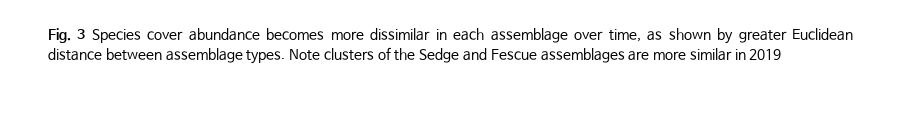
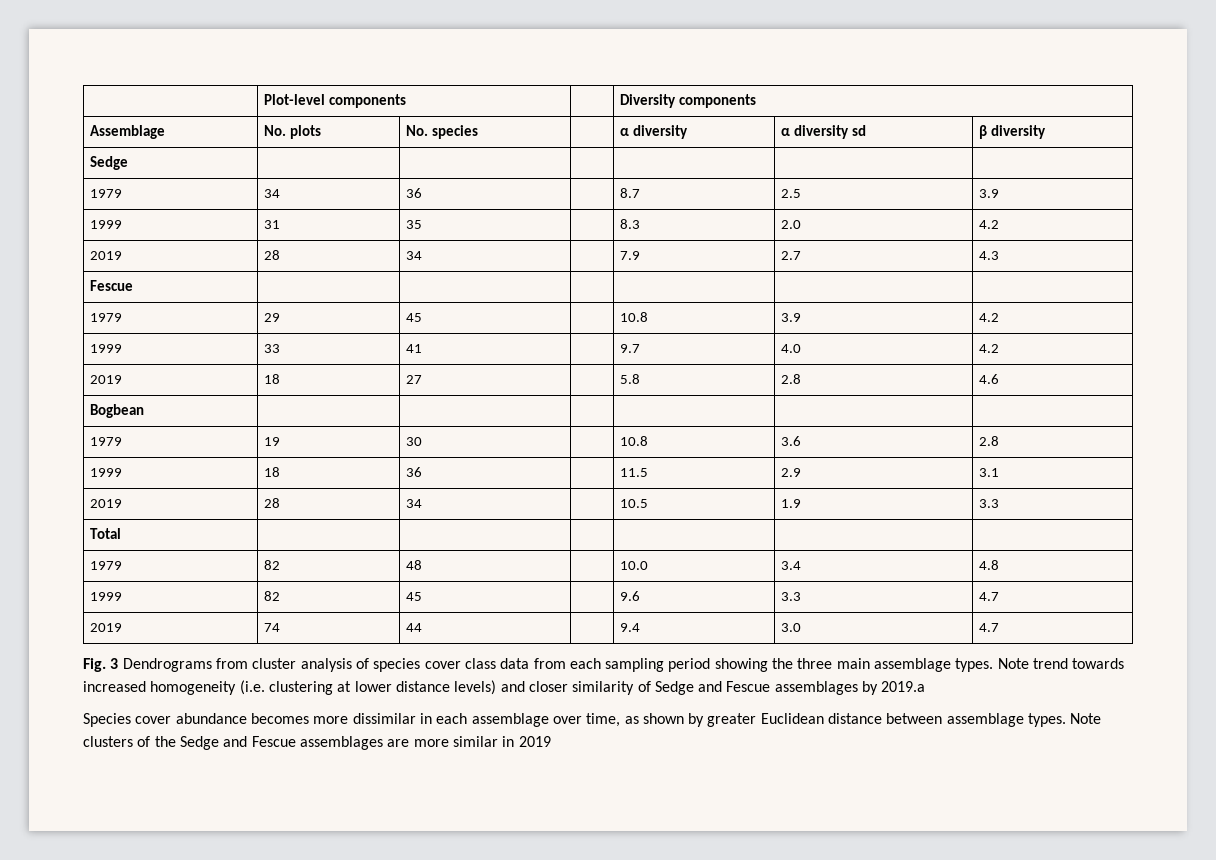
[48,28,86,43] Fig. 3 -> [264,94,407,108] [620,94,757,108] [90,125,166,139] [264,125,322,139] [406,125,479,139] [620,125,689,139] [781,125,867,139] [979,125,1047,139] [90,156,129,170] [90,189,123,198] [264,189,281,198] [406,188,423,198] [620,188,641,198] [781,189,802,198] [979,189,1000,198] [90,220,123,229] [264,220,281,229] [406,220,423,229] [620,219,641,229] [781,220,802,229] [979,220,1000,229] [90,251,123,260] [264,250,281,260] [406,251,423,260] [620,251,641,260] [781,251,802,260] [979,251,1000,260] [90,280,134,291] [90,313,123,322] [264,313,281,322] [406,313,423,322] [620,312,649,322] [781,313,802,322] [979,313,1000,322] [90,344,123,353] [264,344,281,353] [406,344,423,353] [620,344,641,353] [781,344,802,353] [979,344,1000,353] [90,375,123,384] [264,374,281,384] [406,375,423,384] [620,374,641,384] [781,374,802,384] [979,374,1000,384] [90,404,145,418] [90,437,123,446] [264,437,281,446] [406,437,423,446] [620,436,649,446] [781,436,802,446] [979,436,1000,446] [90,468,123,477] [264,467,281,477] [406,467,423,477] [620,468,649,477] [781,468,802,477] [979,468,1000,477] [90,499,123,508] [264,498,281,508] [406,499,423,508] [620,499,649,508] [781,499,802,508] [979,499,1000,508] [90,528,122,539] [90,561,123,570] [264,560,281,570] [406,560,423,570] [620,561,649,570] [781,561,802,570] [979,560,1000,570] [90,592,123,601] [264,591,281,601] [406,592,423,601] [620,591,641,601] [781,592,802,601] [979,592,1000,601] [90,623,123,632] [264,623,281,632] [406,623,423,632] [620,623,641,632] [781,623,802,632] [979,623,1000,632] [83,658,1125,672] [83,680,926,695] | Plot-level components | | Diversity components // Assemblage | No. plots | No. species | | α diversity | α diversity sd | β diversity // Sedge | | | | | | // 1979 | 34 | 36 | | 8.7 | 2.5 | 3.9 // 1999 | 31 | 35 | | 8.3 | 2.0 | 4.2 // 2019 | 28 | 34 | | 7.9 | 2.7 | 4.3 // Fescue | | | | | | // 1979 | 29 | 45 | | 10.8 | 3.9 | 4.2 // 1999 | 33 | 41 | | 9.7 | 4.0 | 4.2 // 2019 | 18 | 27 | | 5.8 | 2.8 | 4.6 // Bogbean | | | | | | // 1979 | 19 | 30 | | 10.8 | 3.6 | 2.8 // 1999 | 18 | 36 | | 11.5 | 2.9 | 3.1 // 2019 | 28 | 34 | | 10.5 | 1.9 | 3.3 // Total | | | | | | // 1979 | 82 | 48 | | 10.0 | 3.4 | 4.8 // 1999 | 82 | 45 | | 9.6 | 3.3 | 4.7 // 2019 | 74 | 44 | | 9.4 | 3.0 | 4.7 // Fig. 3 Dendrograms from cluster analysis of species cover class data from each sampling period showing the three main assemblage types. Note trend towards increased homogeneity (i.e. clustering at lower distance levels) and closer similarity of Sedge and Fescue assemblages by 2019.a //

